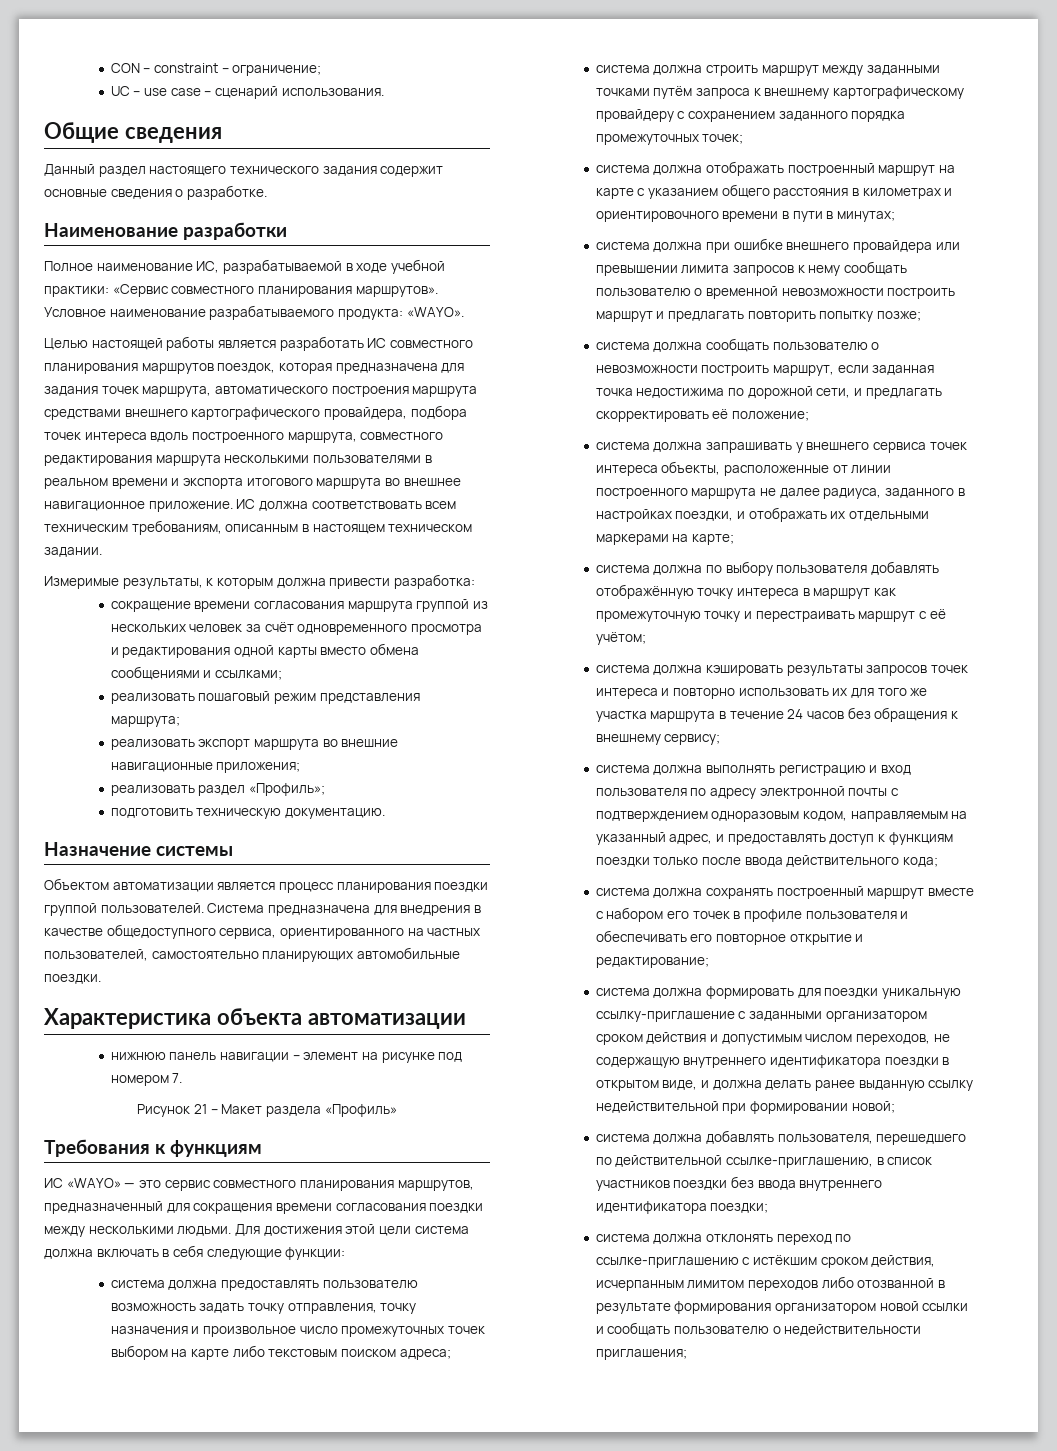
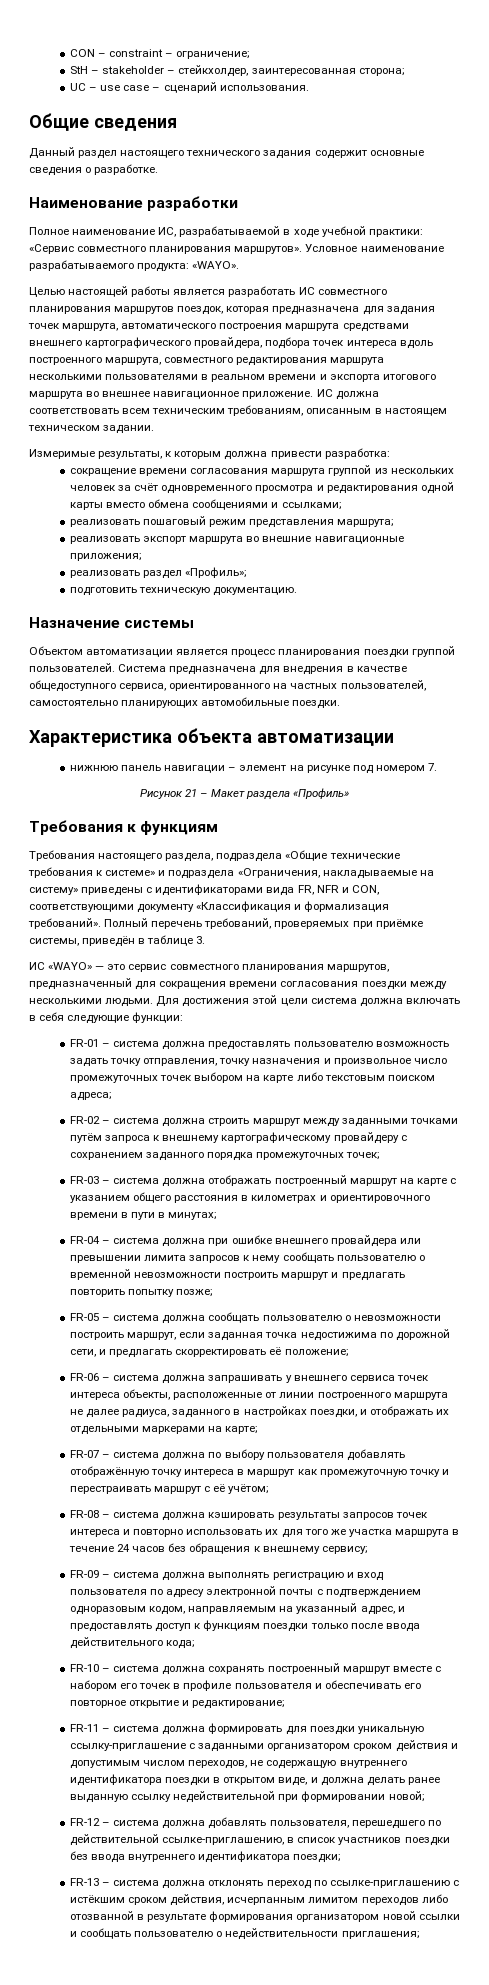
(322, 70) none -> [69,65,405,77] // StH – stakeholder – стейкхолдер, заинтересованная сторона;
(262, 1148) none -> [29,850,400,862] [28,867,434,879] [29,884,379,896] [29,901,390,913] [28,918,423,929] [29,935,206,947] // Требования настоящего раздела, подраздела «Общие технические требования к системе» и подраздела «Ограничения, накладываемые на систему» приведены с идентификаторами вида FR, NFR и CON, соответствующими документу «Классификация и формализация требований». Полный перечень требований, проверяемых при приёмке системы, приведён в таблице 3.
(346, 1253) none -> [69,1039,111,1047] FR-01 –
(451, 1354) none -> [69,1116,111,1124] FR-02 –
(744, 139) none -> [69,1176,111,1184] FR-03 –
(896, 216) none -> [69,1236,111,1244] FR-04 –
(922, 316) none -> [69,1313,111,1321] FR-05 –
(810, 416) none -> [69,1373,111,1381] FR-06 –
(735, 539) none -> [69,1450,111,1458] FR-07 –
(646, 638) none -> [69,1510,111,1518] FR-08 –
(721, 739) none -> [69,1570,111,1578] FR-09 –
(939, 862) none -> [69,1664,111,1672] FR-10 –
(709, 962) none -> [69,1724,111,1732] FR-11 –
(895, 1107) none -> [69,1818,111,1826] FR-12 –
(769, 1208) none -> [69,1878,111,1886] FR-13 –

